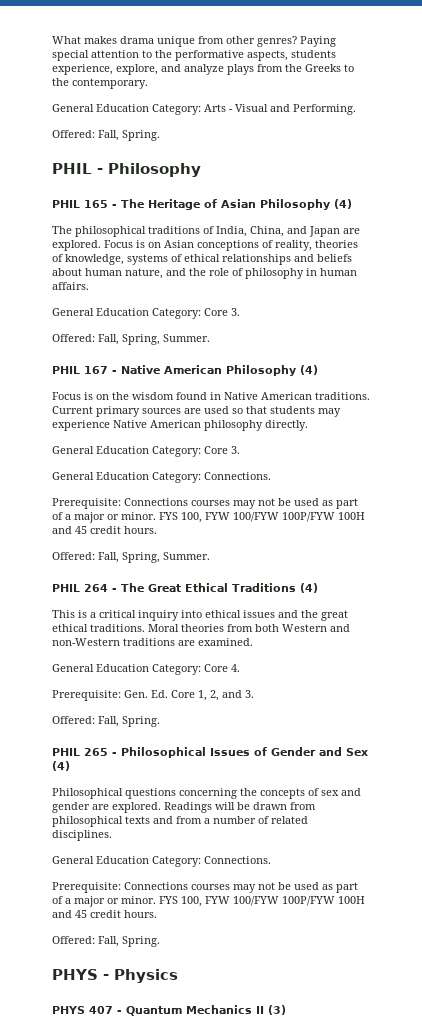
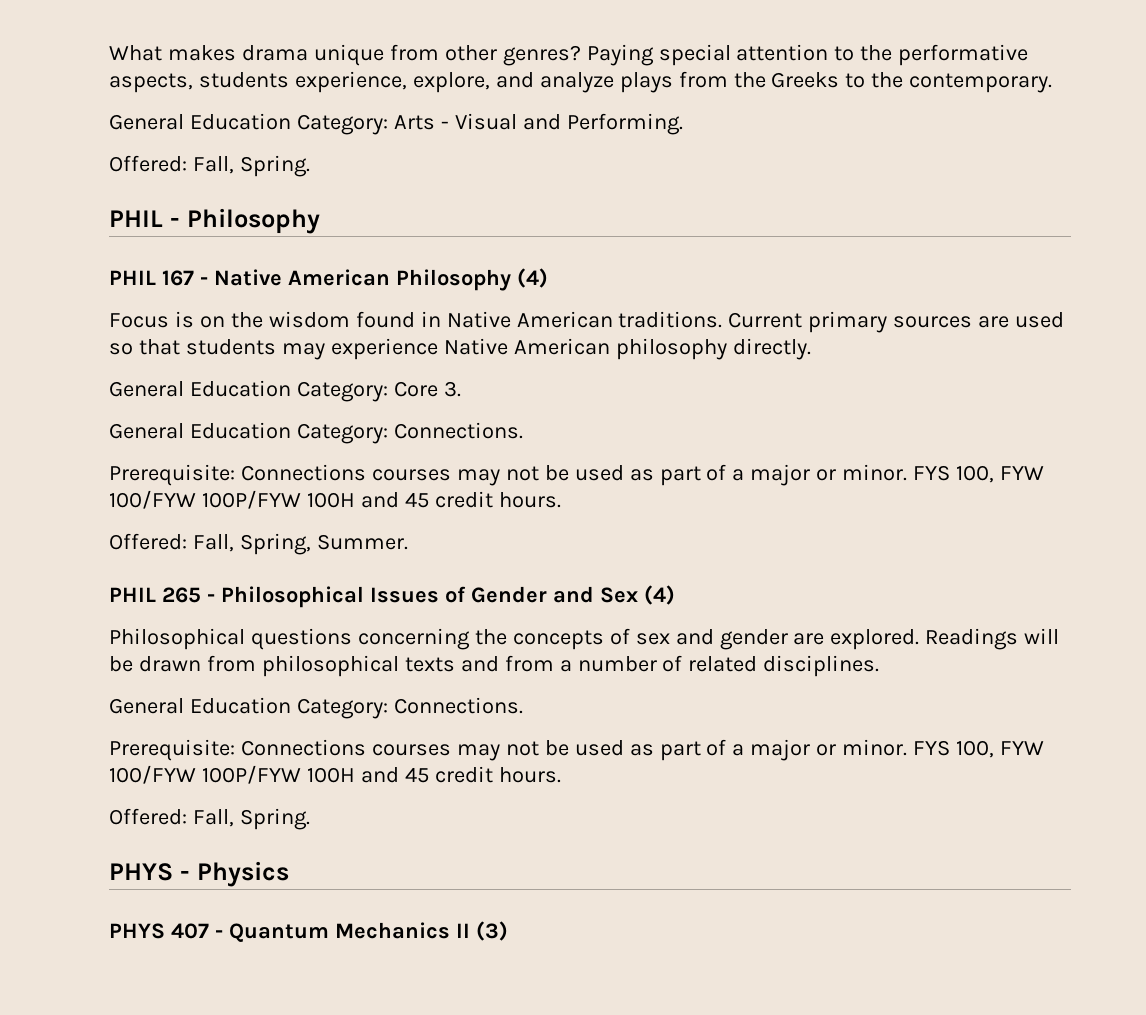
[52,199,352,210] [52,226,360,237] [52,240,358,251] [52,254,352,265] [52,268,357,279] [52,282,89,290] [52,308,240,319] [52,334,210,345] // PHIL 165 - The Heritage of Asian Philosophy (4) // The philosophical traditions of India, China, and Japan are explored. Focus is on Asian conceptions of reality, theories of knowledge, systems of ethical relationships and beliefs about human nature, and the role of philosophy in human affairs. // General Education Category: Core 3. // Offered: Fall, Spring, Summer. -> (320, 221) none
[52,583,318,593] [52,610,348,621] [52,624,350,632] [52,638,253,646] [52,664,240,675] [52,690,254,701] [52,716,160,727] // PHIL 264 - The Great Ethical Traditions (4) // This is a critical inquiry into ethical issues and the great ethical traditions. Moral theories from both Western and non-Western traditions are examined. // General Education Category: Core 4. // Prerequisite: Gen. Ed. Core 1, 2, and 3. // Offered: Fall, Spring. -> (408, 542) none

